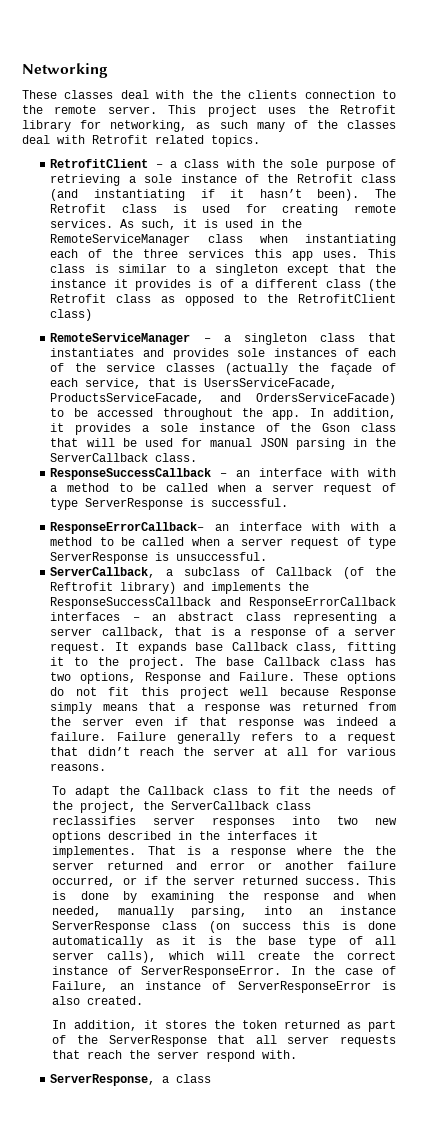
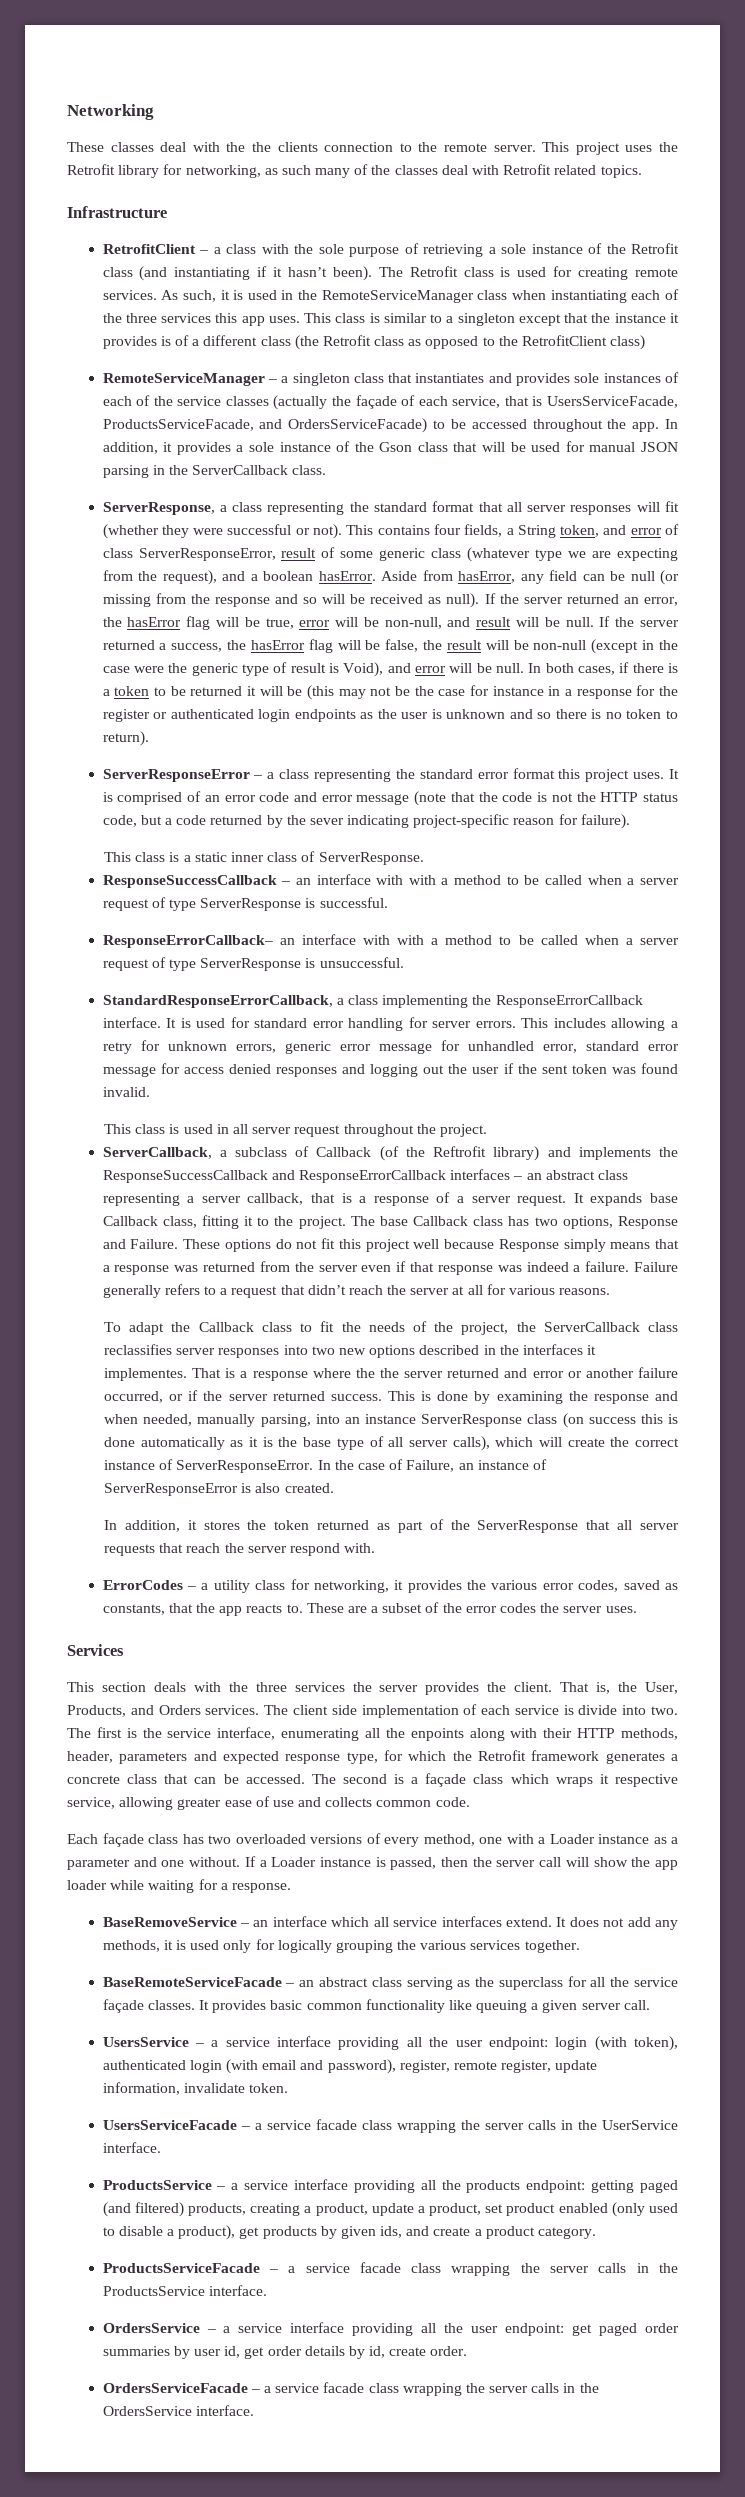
(260, 141) none -> [67,206,167,218] // Infrastructure
(198, 457) none -> [102,501,680,515] [102,524,679,539] [102,547,679,562] [102,570,679,585] [102,593,678,608] [102,616,679,630] [102,639,678,654] [102,662,678,677] [102,685,679,700] [102,709,678,722] [102,731,149,746] [102,768,679,782] [102,791,679,806] [102,814,630,829] [104,851,424,865] // ServerResponse, a class representing the standard format that all server responses will fit (whether they were successful or not). This contains four fields, a String token, and error of class ServerResponseError, result of some generic class (whatever type we are expecting from the request), and a boolean hasError. Aside from hasError, any field can be null (or missing from the response and so will be received as null). If the server returned an error, the hasError flag will be true, error will be non-null, and result will be null. If the server returned a success, the hasError flag will be false, the result will be non-null (except in the case were the generic type of result is Void), and error will be null. In both cases, if there is a token to be returned it will be (this may not be the case for instance in a response for the register or authenticated login endpoints as the user is unknown and so there is no token to return). // ServerResponseError – a class representing the standard error format this project uses. It is comprised of an error code and error message (note that the code is not the HTTP status code, but a code returned by the sever indicating project-specific reason for failure). // This class is a static inner class of ServerResponse.
(268, 556) none -> [102,995,643,1008] [102,1017,678,1031] [102,1040,679,1054] [102,1063,679,1077] [102,1087,150,1097] [104,1124,487,1137] // StandardResponseErrorCallback, a class implementing the ResponseErrorCallback interface. It is used for standard error handling for server errors. This includes allowing a retry for unknown errors, generic error message for unhandled error, standard error message for access denied responses and logging out the user if the sent token was found invalid. // This class is used in all server request throughout the project.
[50,1074,212,1086] ServerResponse, a class -> [102,1579,678,1593] [102,1602,637,1616] [67,1644,124,1656] [67,1682,678,1695] [67,1704,678,1718] [67,1727,678,1741] [67,1750,678,1764] [67,1773,678,1787] [67,1796,470,1810] [67,1833,678,1847] [67,1856,678,1870] [67,1879,291,1893] [102,1916,678,1930] [102,1939,580,1953] [102,1976,679,1990] [102,1999,650,2013] [102,2036,678,2051] [102,2059,598,2074] [102,2082,288,2095] [102,2119,679,2133] [102,2142,161,2153] [102,2179,678,2193] [102,2202,679,2217] [102,2225,596,2240] [102,2262,678,2276] [102,2285,267,2296] [102,2322,679,2336] [102,2346,468,2359] [102,2382,599,2396] [102,2405,254,2416] ErrorCodes – a utility class for networking, it provides the various error codes, saved as constants, that the app reacts to. These are a subset of the error codes the server uses. // Services // This section deals with the three services the server provides the client. That is, the User, Products, and Orders services. The client side implementation of each service is divide into two. The first is the service interface, enumerating all the enpoints along with their HTTP methods, header, parameters and expected response type, for which the Retrofit framework generates a concrete class that can be accessed. The second is a façade class which wraps it respective service, allowing greater ease of use and collects common code. // Each façade class has two overloaded versions of every method, one with a Loader instance as a parameter and one without. If a Loader instance is passed, then the server call will show the app loader while waiting for a response. // BaseRemoveService – an interface which all service interfaces extend. It does not add any methods, it is used only for logically grouping the various services together. // BaseRemoteServiceFacade – an abstract class serving as the superclass for all the service façade classes. It provides basic common functionality like queuing a given server call. // UsersService – a service interface providing all the user endpoint: login (with token), authenticated login (with email and password), register, remote register, update information, invalidate token. // UsersServiceFacade – a service facade class wrapping the server calls in the UserService interface. // ProductsService – a service interface providing all the products endpoint: getting paged (and filtered) products, creating a product, update a product, set product enabled (only used to disable a product), get products by given ids, and create a product category. // ProductsServiceFacade – a service facade class wrapping the server calls in the ProductsService interface. // OrdersService – a service interface providing all the user endpoint: get paged order summaries by user id, get order details by id, create order. // OrdersServiceFacade – a service facade class wrapping the server calls in the OrdersService interface.

